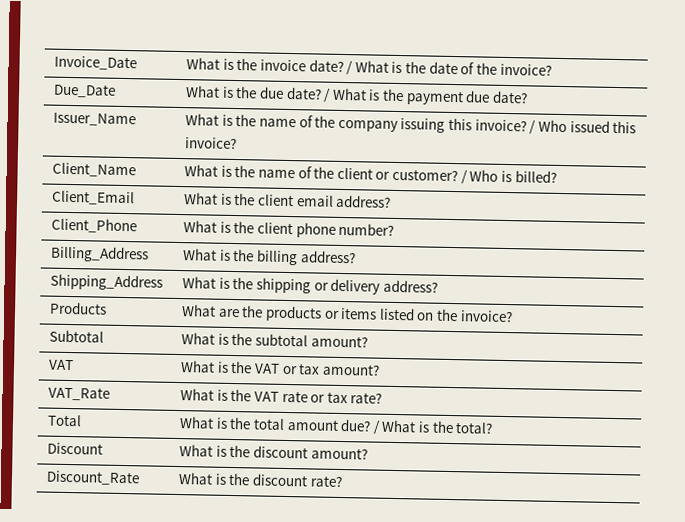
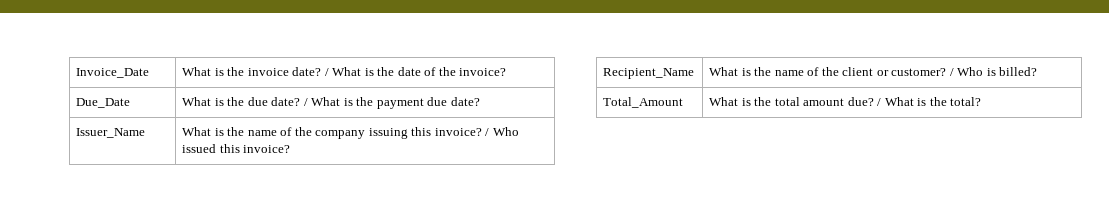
[51,162,136,178] Client_Name -> [603,68,695,79] Recipient_Name
[51,190,135,206] [183,192,392,208] [50,217,137,234] [182,220,395,238] [49,245,149,263] [181,248,356,266] [49,273,163,291] [181,276,438,295] [48,301,107,315] [180,304,513,323] [48,329,104,343] [180,332,368,348] [47,359,74,371] [179,360,380,376] [47,386,110,401] [179,388,383,404] [46,414,82,427] Client_Email | What is the client email address? // Client_Phone | What is the client phone number? // Billing_Address | What is the billing address? // Shipping_Address | What is the shipping or delivery address? // Products | What are the products or items listed on the invoice? // Subtotal | What is the subtotal amount? // VAT | What is the VAT or tax amount? // VAT_Rate | What is the VAT rate or tax rate? // Total -> [603,97,684,108] Total_Amount
[46,442,103,455] [178,444,368,460] [45,470,140,486] [177,472,343,488] // Discount | What is the discount amount? // Discount_Rate | What is the discount rate? -> (982, 101) none

